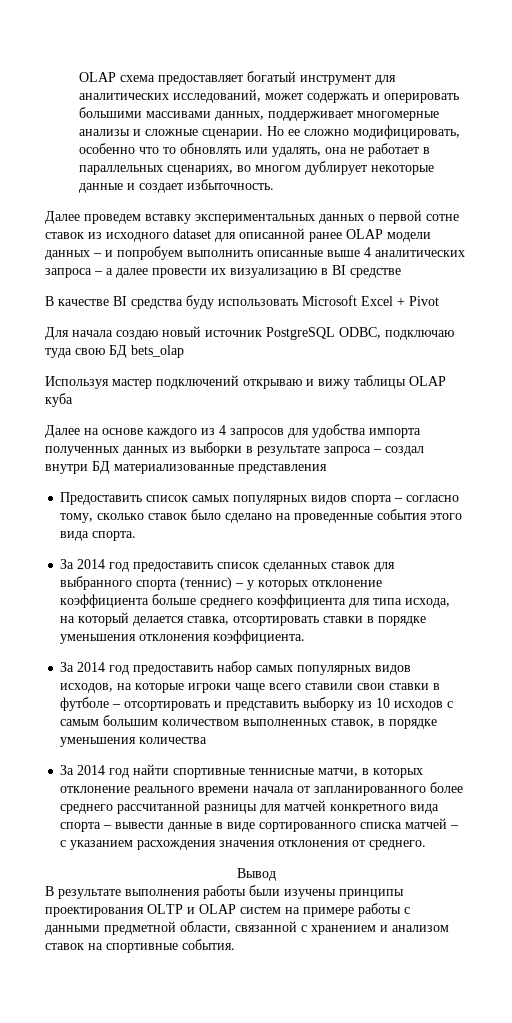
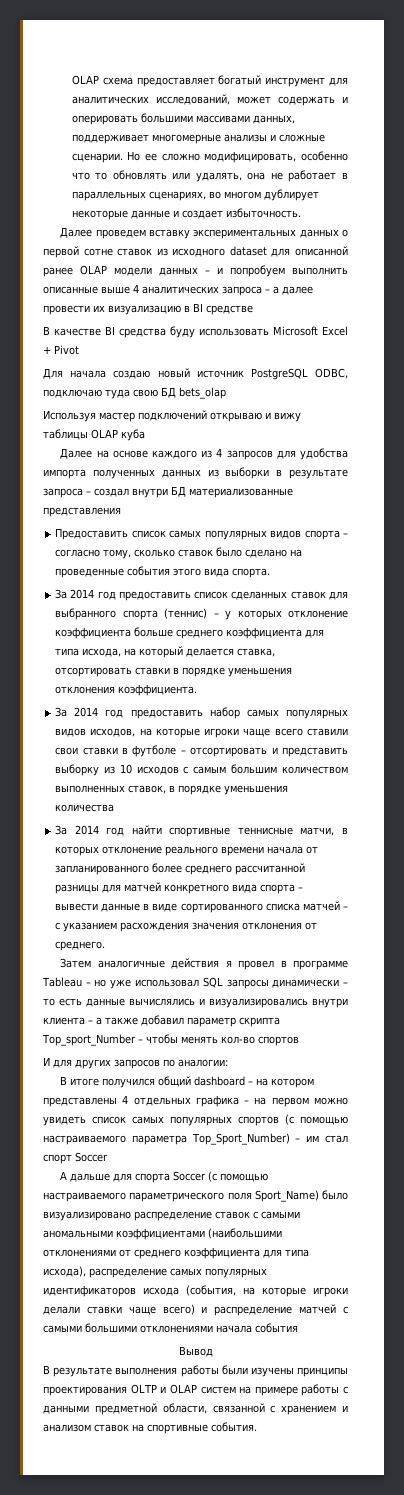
(427, 845) none -> [60,958,348,970] [42,977,348,989] [43,998,348,1008] [43,1015,280,1027] [42,1034,299,1046] [43,1057,228,1069] [60,1076,315,1088] [43,1095,348,1107] [43,1114,348,1126] [43,1133,348,1145] [43,1152,108,1164] [60,1171,269,1183] [43,1190,348,1202] [43,1211,300,1221] [43,1228,282,1240] [43,1247,309,1259] [43,1266,267,1278] [43,1285,348,1297] [43,1304,348,1316] [43,1323,298,1333] // Затем аналогичные действия я провел в программе Tableau – но уже использовал SQL запросы динамически – то есть данные вычислялись и визуализировались внутри клиента – а также добавил параметр скрипта Top_sport_Number – чтобы менять кол-во спортов // И для других запросов по аналогии: // В итоге получился общий dashboard – на котором представлены 4 отдельных графика – на первом можно увидеть список самых популярных спортов (c помощью настраиваемого параметра Top_Sport_Number) – им стал спорт Soccer // А дальше для спорта Soccer (с помощью настраиваемого параметрического поля Sport_Name) было визуализировано распределение ставок с самыми аномальными коэффициентами (наибольшими отклонениями от среднего коэффициента для типа исхода), распределение самых популярных идентификаторов исхода (события, на которые игроки делали ставки чаще всего) и распределение матчей с самыми большими отклонениями начала события

